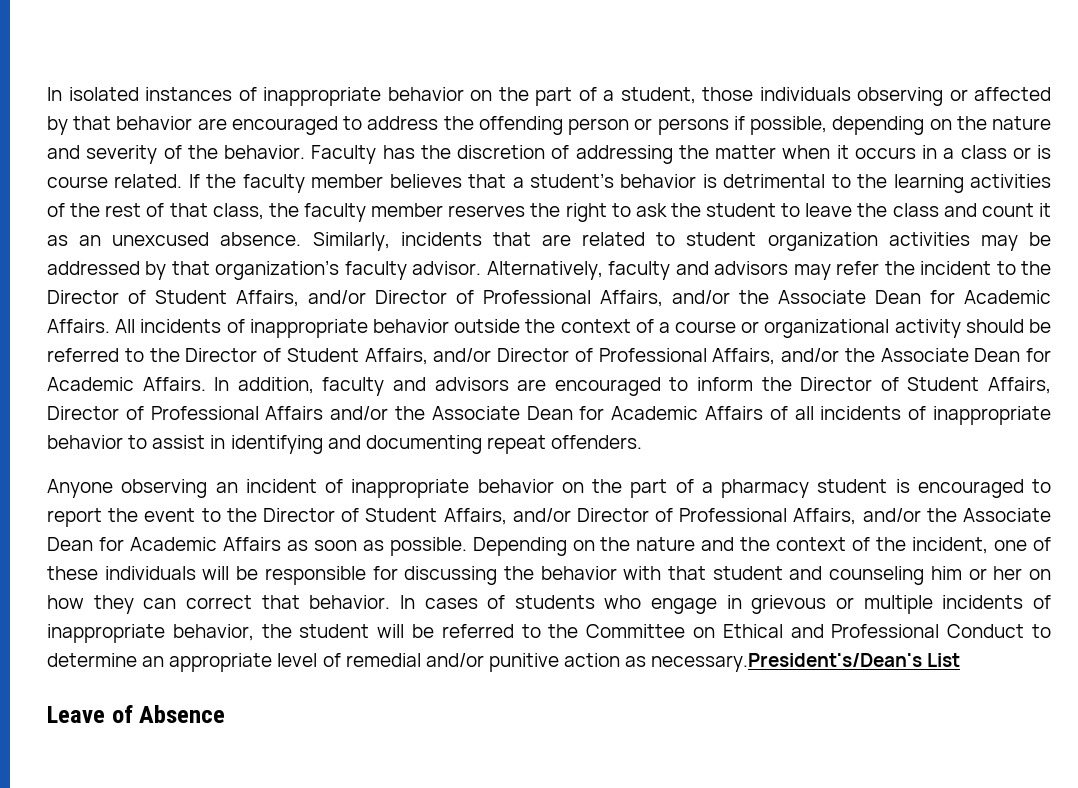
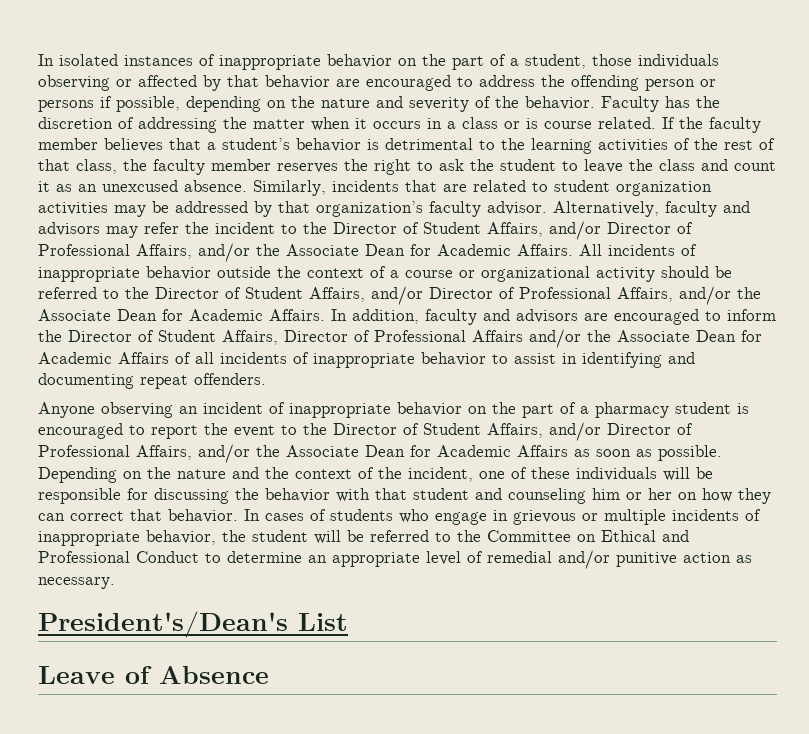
[651,653,923,672] necessary.President's/Dean's -> [38,577,115,589] [38,611,288,638] necessary. // President's/Dean's

